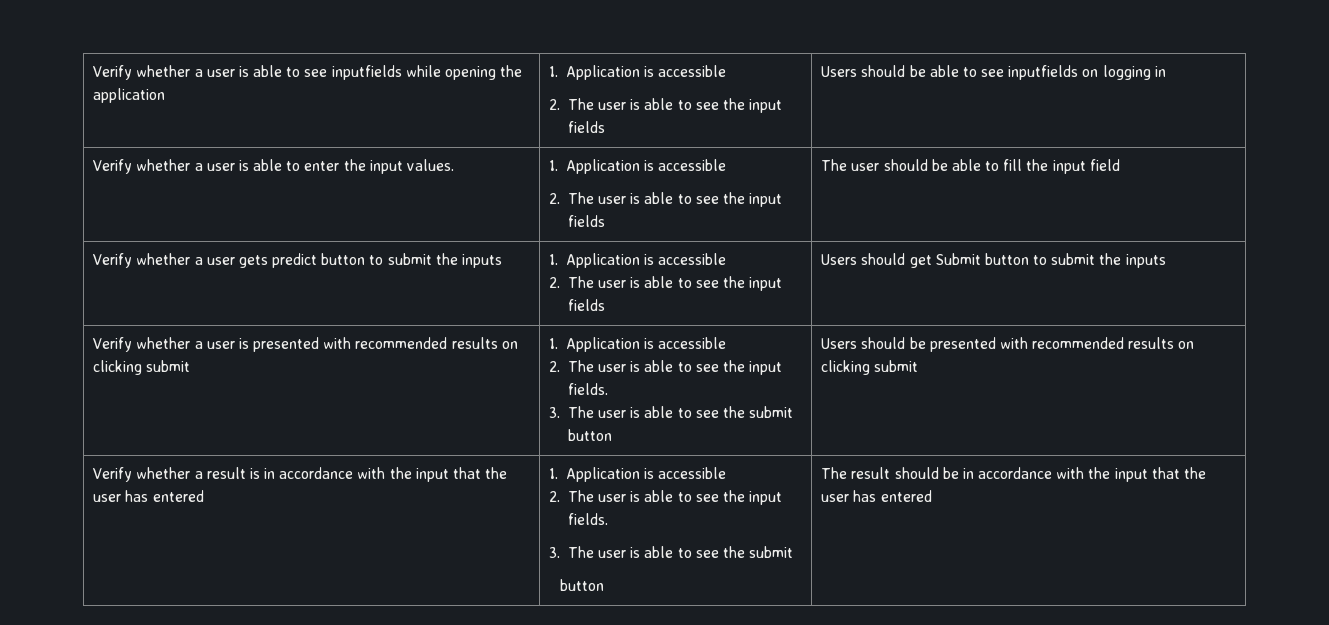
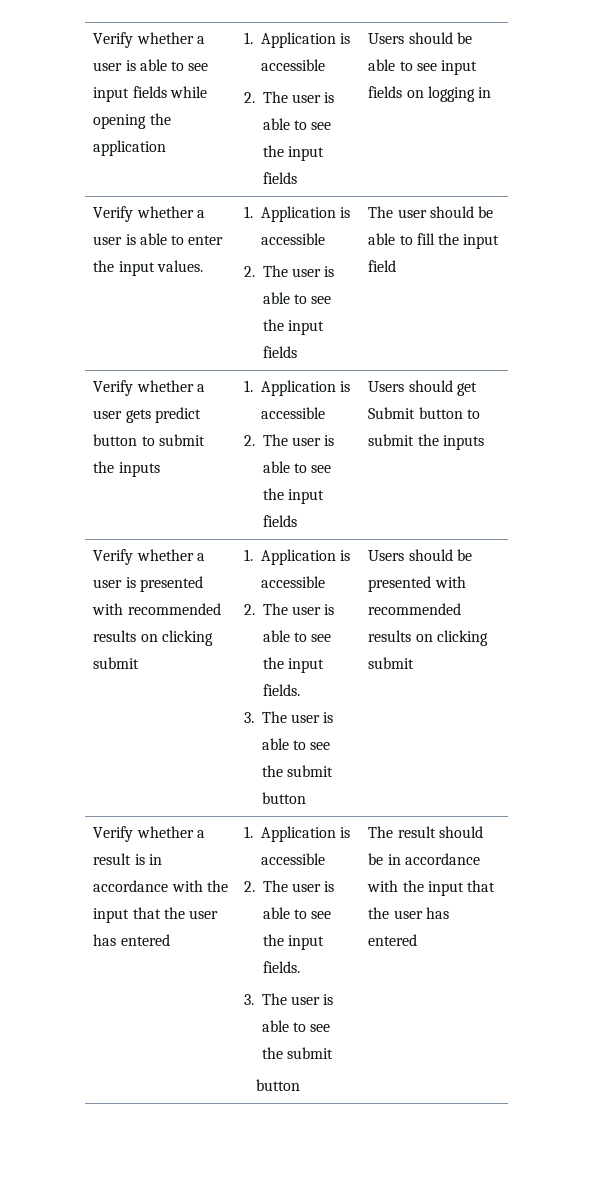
[331,65,402,80] inputfields -> [93,86,167,102] input fields
[1008,65,1079,80] inputfields -> [440,60,477,75] [368,86,403,98] input fields

